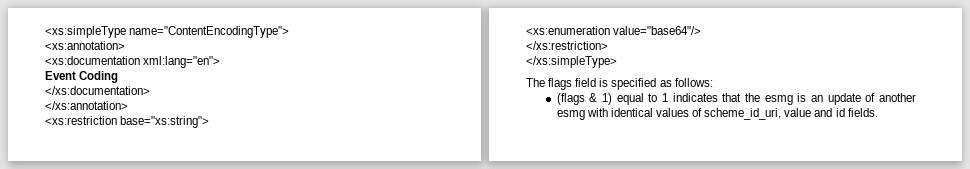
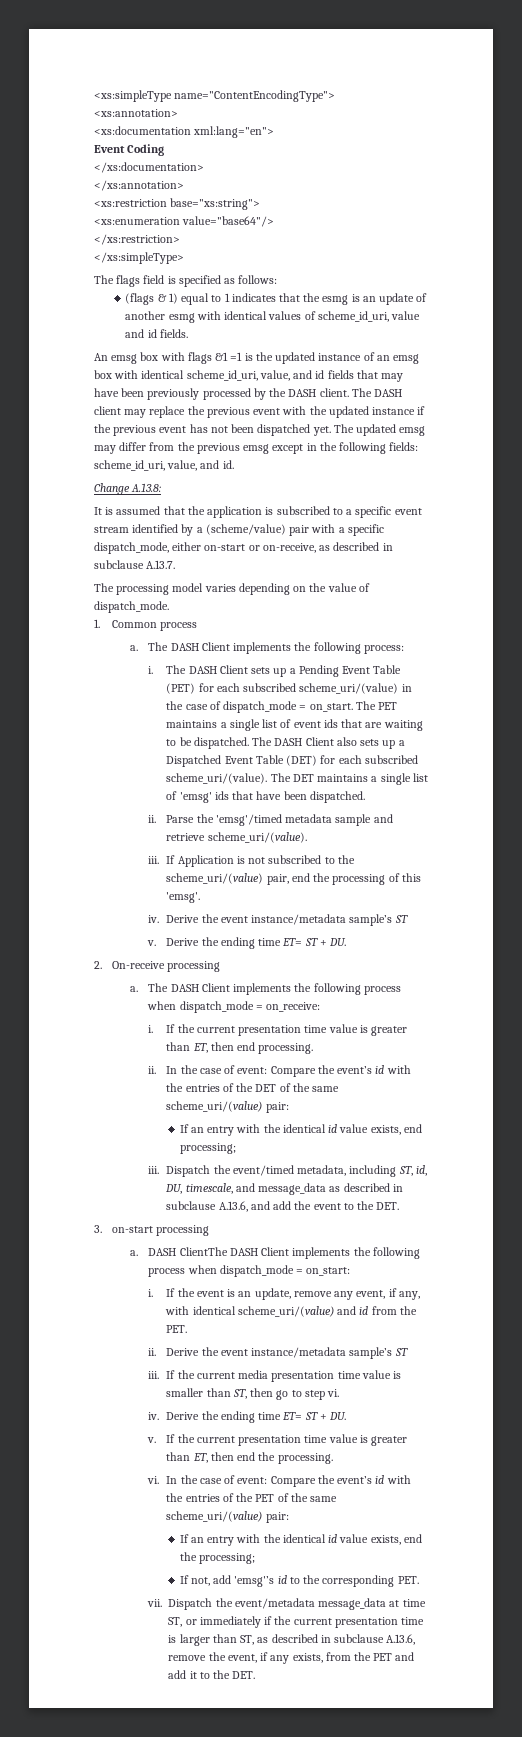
(878, 112) none -> [94,352,420,364] [94,370,404,382] [94,388,403,400] [94,406,426,418] [94,424,426,436] [94,442,419,454] [94,460,234,471] [94,483,162,495] [94,506,422,518] [94,524,384,536] [94,542,393,554] [94,560,176,569] [94,583,370,595] [94,601,169,613] [94,619,198,631] [130,642,404,654] [148,665,402,677] [166,683,412,694] [166,701,398,713] [166,719,423,731] [166,737,405,749] [166,755,418,767] [166,773,428,785] [166,791,365,803] [148,814,393,826] [166,832,307,843] [148,855,355,867] [166,873,421,885] [166,892,201,903] [148,914,408,926] [147,937,347,949] [94,961,221,972] [130,983,401,995] [147,1001,321,1013] [148,1024,408,1036] [166,1042,314,1054] [148,1065,411,1077] [166,1083,340,1092] [166,1101,289,1113] [179,1124,422,1136] [179,1143,236,1154] [148,1165,427,1177] [165,1183,403,1195] [166,1201,400,1212] [94,1225,210,1236] [130,1247,420,1259] [148,1265,351,1277] [148,1288,420,1300] [165,1306,417,1317] [166,1325,188,1333] [148,1347,408,1359] [148,1370,402,1382] [166,1388,340,1400] [148,1411,347,1423] [147,1434,408,1446] [166,1452,333,1464] [147,1475,411,1487] [166,1493,338,1502] [166,1511,289,1523] [179,1534,422,1546] [179,1552,255,1564] [179,1575,419,1587] [147,1598,426,1610] [168,1616,424,1628] [168,1634,416,1646] [168,1652,415,1664] [168,1670,256,1679] // An emsg box with flags &1 =1 is the updated instance of an emsg box with identical scheme_id_uri, value, and id fields that may have been previously processed by the DASH client. The DASH client may replace the previous event with the updated instance if the previous event has not been dispatched yet. The updated emsg may differ from the previous emsg except in the following fields: scheme_id_uri, value, and id. // Change A.13.8: // It is assumed that the application is subscribed to a specific event stream identified by a (scheme/value) pair with a specific dispatch_mode, either on-start or on-receive, as described in subclause A.13.7. // The processing model varies depending on the value of dispatch_mode. // 1. Common process // a. The DASH Client implements the following process: // i. The DASH Client sets up a Pending Event Table (PET) for each subscribed scheme_uri/(value) in the case of dispatch_mode = on_start. The PET maintains a single list of event ids that are waiting to be dispatched. The DASH Client also sets up a Dispatched Event Table (DET) for each subscribed scheme_uri/(value). The DET maintains a single list of 'emsg' ids that have been dispatched. // ii. Parse the 'emsg'/timed metadata sample and retrieve scheme_uri/(value). // iii. If Application is not subscribed to the scheme_uri/(value) pair, end the processing of this 'emsg'. // iv. Derive the event instance/metadata sample’s ST // v. Derive the ending time ET= ST + DU. // 2. On-receive processing // a. The DASH Client implements the following process when dispatch_mode = on_receive: // i. If the current presentation time value is greater than ET, then end processing. // ii. In the case of event: Compare the event’s id with the entries of the DET of the same scheme_uri/(value) pair: // If an entry with the identical id value exists, end processing; // iii. Dispatch the event/timed metadata, including ST, id, DU, timescale, and message_data as described in subclause A.13.6, and add the event to the DET. // 3. on-start processing // a. DASH ClientThe DASH Client implements the following process when dispatch_mode = on_start: // i. If the event is an update, remove any event, if any, with identical scheme_uri/(value) and id from the PET. // ii. Derive the event instance/metadata sample’s ST // iii. If the current media presentation time value is smaller than ST, then go to step vi. // iv. Derive the ending time ET= ST + DU. // v. If the current presentation time value is greater than ET, then end the processing. // vi. In the case of event: Compare the event’s id with the entries of the PET of the same scheme_uri/(value) pair: // If an entry with the identical id value exists, end the processing; // If not, add 'emsg'’s id to the corresponding PET. // vii. Dispatch the event/metadata message_data at time ST, or immediately if the current presentation time is larger than ST, as described in subclause A.13.6, remove the event, if any exists, from the PET and add it to the DET.

